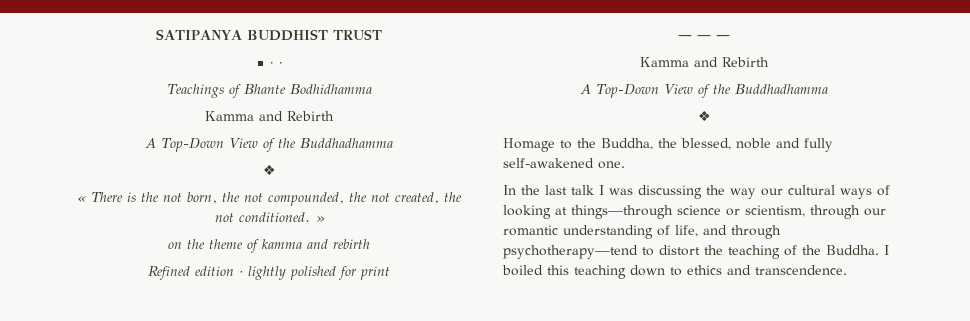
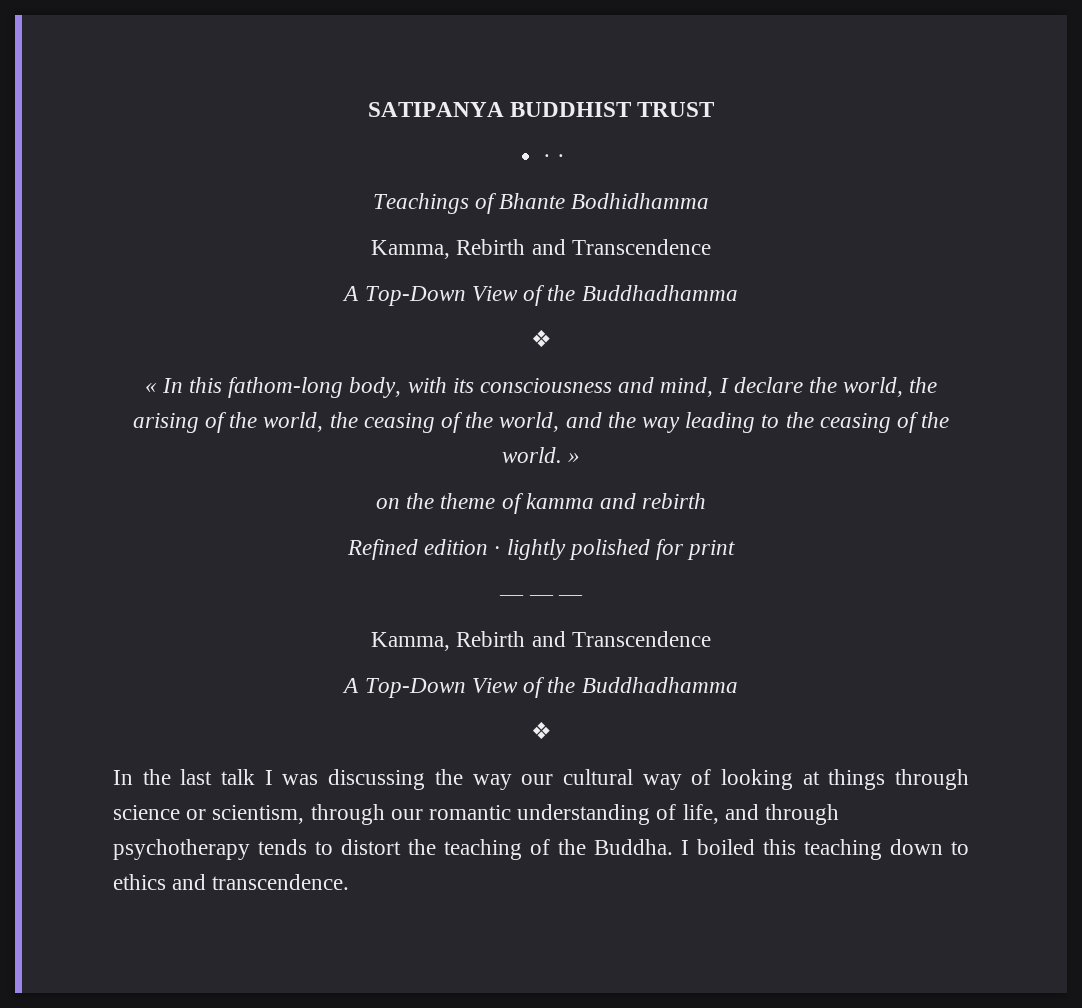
[205,111,334,121] Kamma and Rebirth -> [371,239,711,259] Kamma, Rebirth and Transcendence
[91,192,462,206] [214,212,310,222] There is the not born, the not compounded, the not created, the not conditioned. -> [161,377,938,398] [132,412,950,433] [501,447,562,463] In this fathom-long body, with its consciousness and mind, I declare the world, the arising of the world, the ceasing of the world, and the way leading to the ceasing of the world.
[640,57,769,67] [579,84,828,98] [697,111,711,121] [503,138,833,152] [503,158,625,169] Kamma and Rebirth // A Top-Down View of the Buddhadhamma // ❖ // Homage to the Buddha, the blessed, noble and fully self-awakened one. -> [371,631,711,651] [342,677,738,698] [530,722,552,739] Kamma, Rebirth and Transcendence // A Top-Down View of the Buddhadhamma // ❖
[840,188,872,199] ways -> [642,774,682,790] way
[571,205,673,219] things—through -> [828,769,969,790] things through
[503,245,638,259] psychotherapy—tend -> [113,839,307,860] psychotherapy tends

